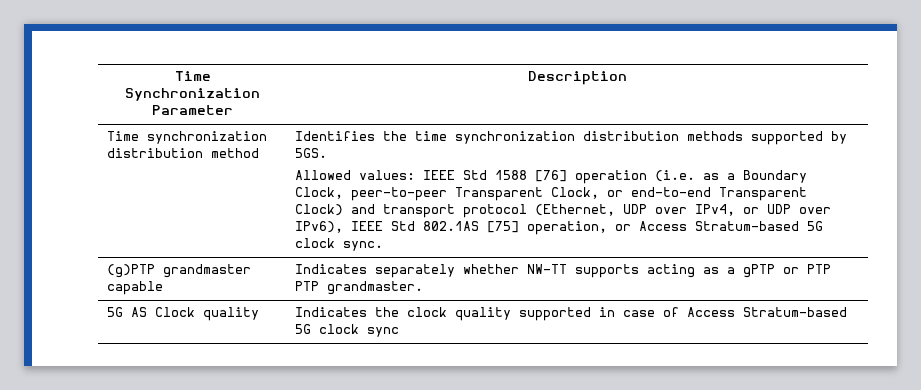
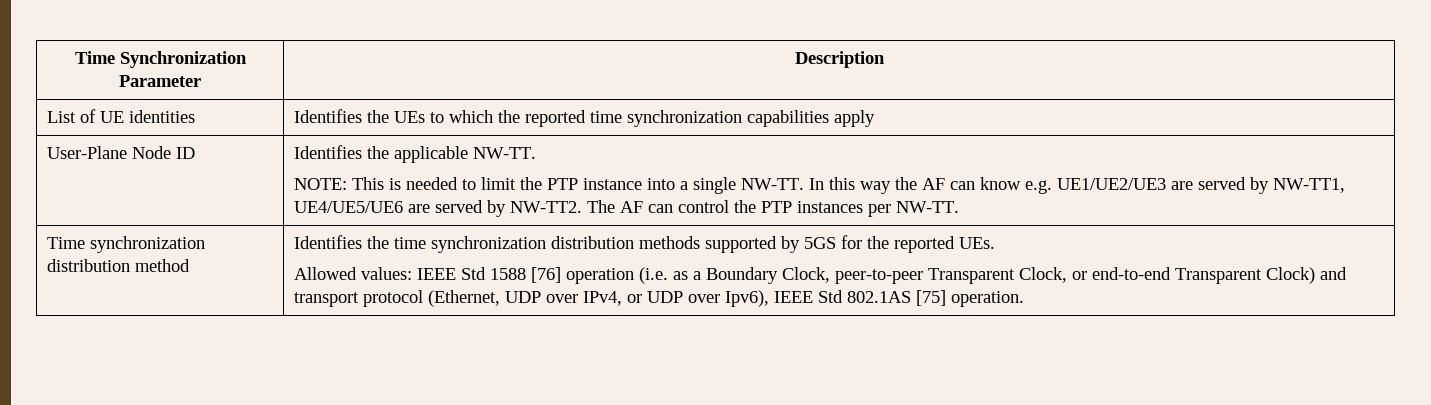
(627, 78) none -> [47,109,196,123] [294,109,876,127] [47,146,196,159] [294,145,537,163] [294,177,1346,194] [294,200,960,217] // List of UE identities | Identifies the UEs to which the reported time synchronization capabilities apply // User-Plane Node ID | Identifies the applicable NW-TT. // NOTE: This is needed to limit the PTP instance into a single NW-TT. In this way the AF can know e.g. UE1/UE2/UE3 are served by NW-TT1, UE4/UE5/UE6 are served by NW-TT2. The AF can control the PTP instances per NW-TT.
[295,148,328,158] 5GS. -> [804,235,996,253] 5GS for the reported UEs.
[295,221,344,233] IPv6), -> [725,290,770,307] Ipv6),
[527,221,824,235] [295,238,384,251] [107,264,252,278] [107,281,164,295] [295,264,832,278] [295,281,424,295] [107,307,260,321] [295,307,848,321] [295,324,400,337] operation, or Access Stratum-based 5G clock sync. // (g)PTP grandmaster capable | Indicates separately whether NW-TT supports acting as a gPTP or PTP PTP grandmaster. // 5G AS Clock quality | Indicates the clock quality supported in case of Access Stratum-based 5G clock sync -> [951,291,1025,307] operation.

